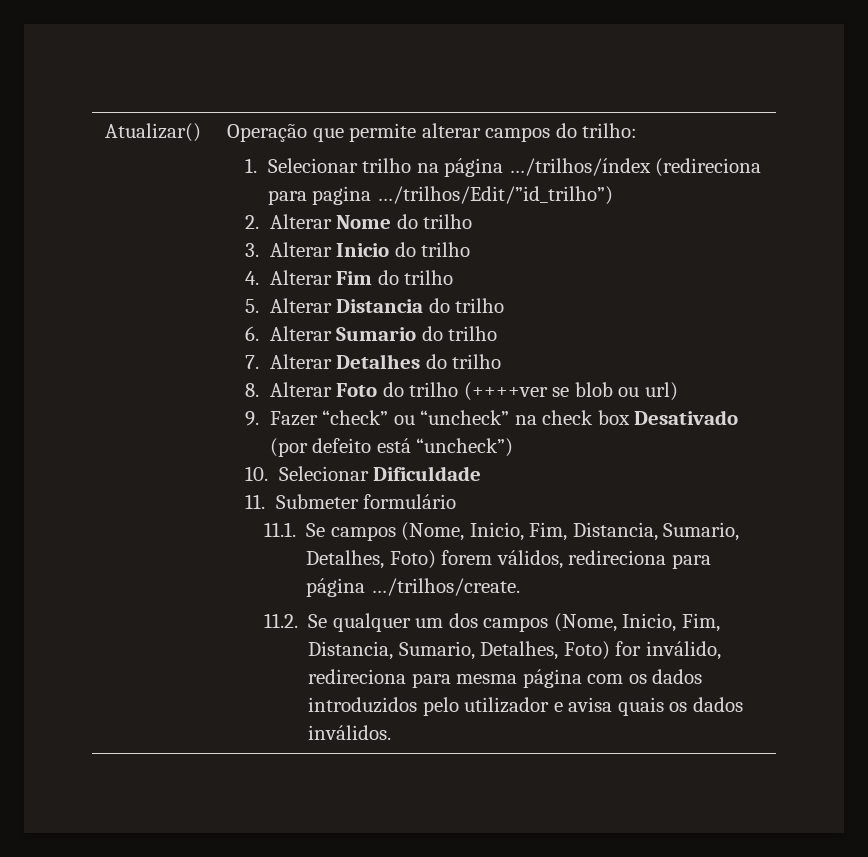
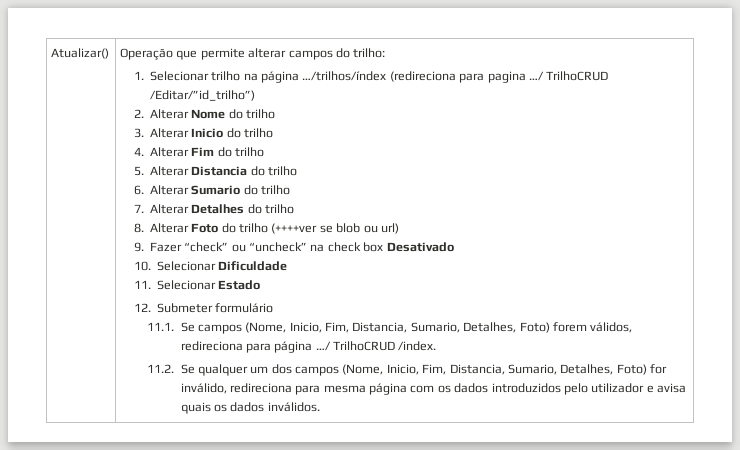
[376,186,613,205] …/trilhos/Edit/”id_trilho”) -> [528,71,609,81] [149,90,255,101] …/ TrilhoCRUD /Editar/”id_trilho”)
[269,438,514,457] (por defeito está “uncheck”) -> (454, 247) none
(266, 501) none -> [156,280,261,290] [133,303,151,312] Selecionar Estado // 12.
[370,578,520,596] …/trilhos/create. -> [315,341,437,351] …/ TrilhoCRUD /index.

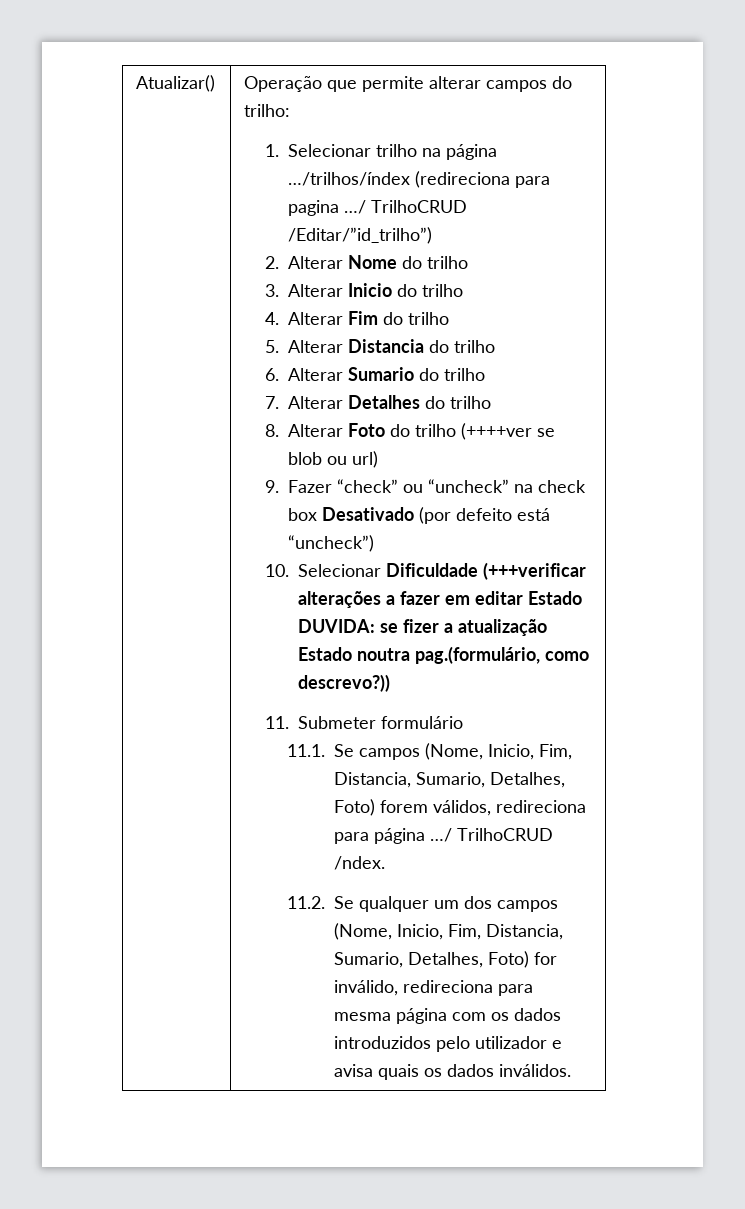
(454, 247) none -> [419,507,551,524] [288,535,375,552] (por defeito está “uncheck”)
[133,280,261,290] [133,303,151,312] // 11. Selecionar Estado // 12. -> [483,562,587,580] [298,591,583,608] [298,619,548,636] [298,646,590,664] [298,674,391,692] [265,716,290,729] (+++verificar alterações a fazer em editar Estado DUVIDA: se fizer a atualização Estado noutra pag.(formulário, como descrevo?)) // 11.
[398,341,437,351] /index. -> [333,856,385,870] /ndex.

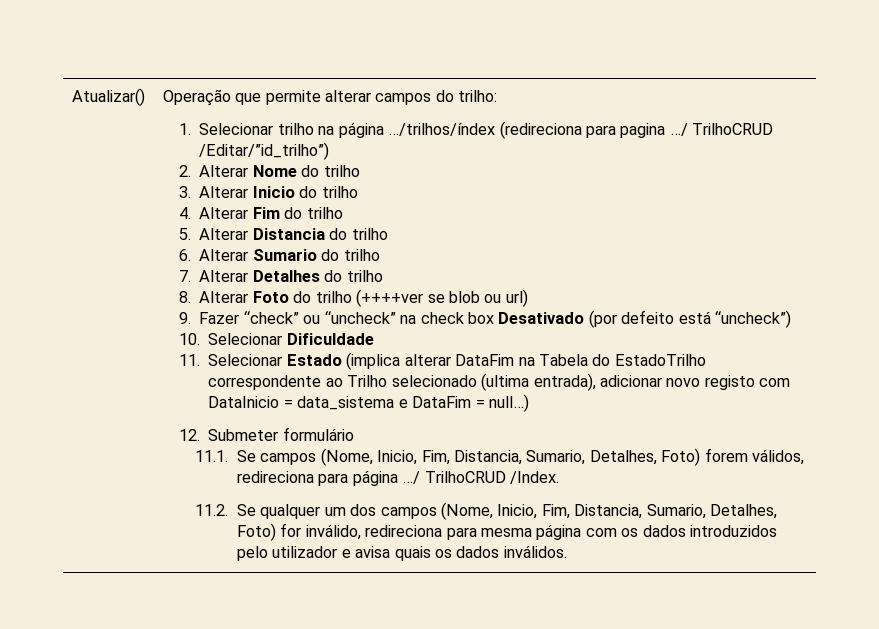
[483,562,587,580] [298,591,583,608] [298,619,548,636] [298,646,590,664] [298,674,391,692] [265,716,290,729] (+++verificar alterações a fazer em editar Estado DUVIDA: se fizer a atualização Estado noutra pag.(formulário, como descrevo?)) // 11. -> [179,352,706,370] [208,373,791,391] [208,394,529,412] [179,429,201,441] // 11. Selecionar Estado (implica alterar DataFim na Tabela do EstadoTrilho correspondente ao Trilho selecionado (ultima entrada), adicionar novo registo com DataInicio = data_sistema e DataFim = null…) // 12.
[333,856,385,870] /ndex. -> [509,471,559,484] /Index.

